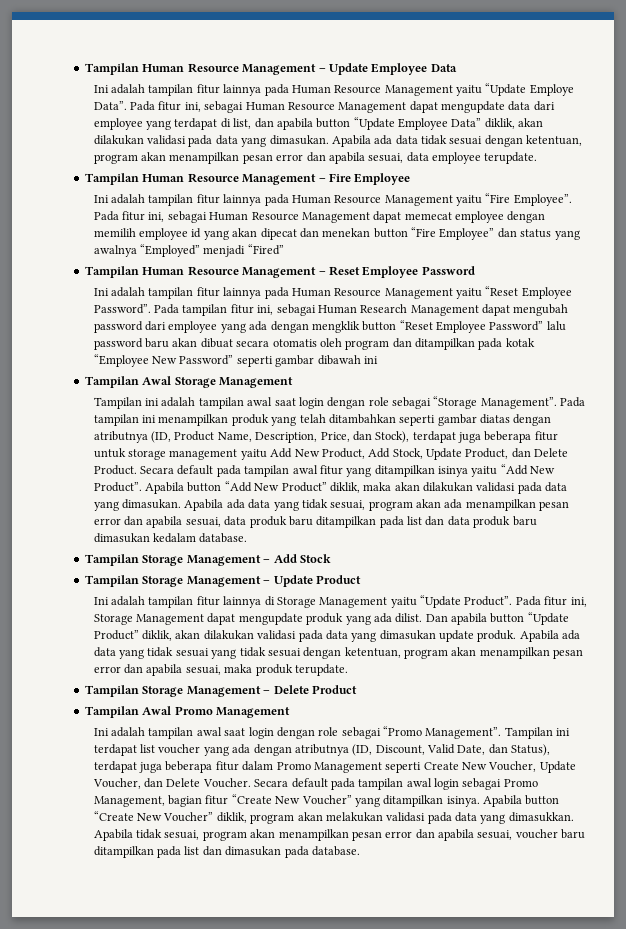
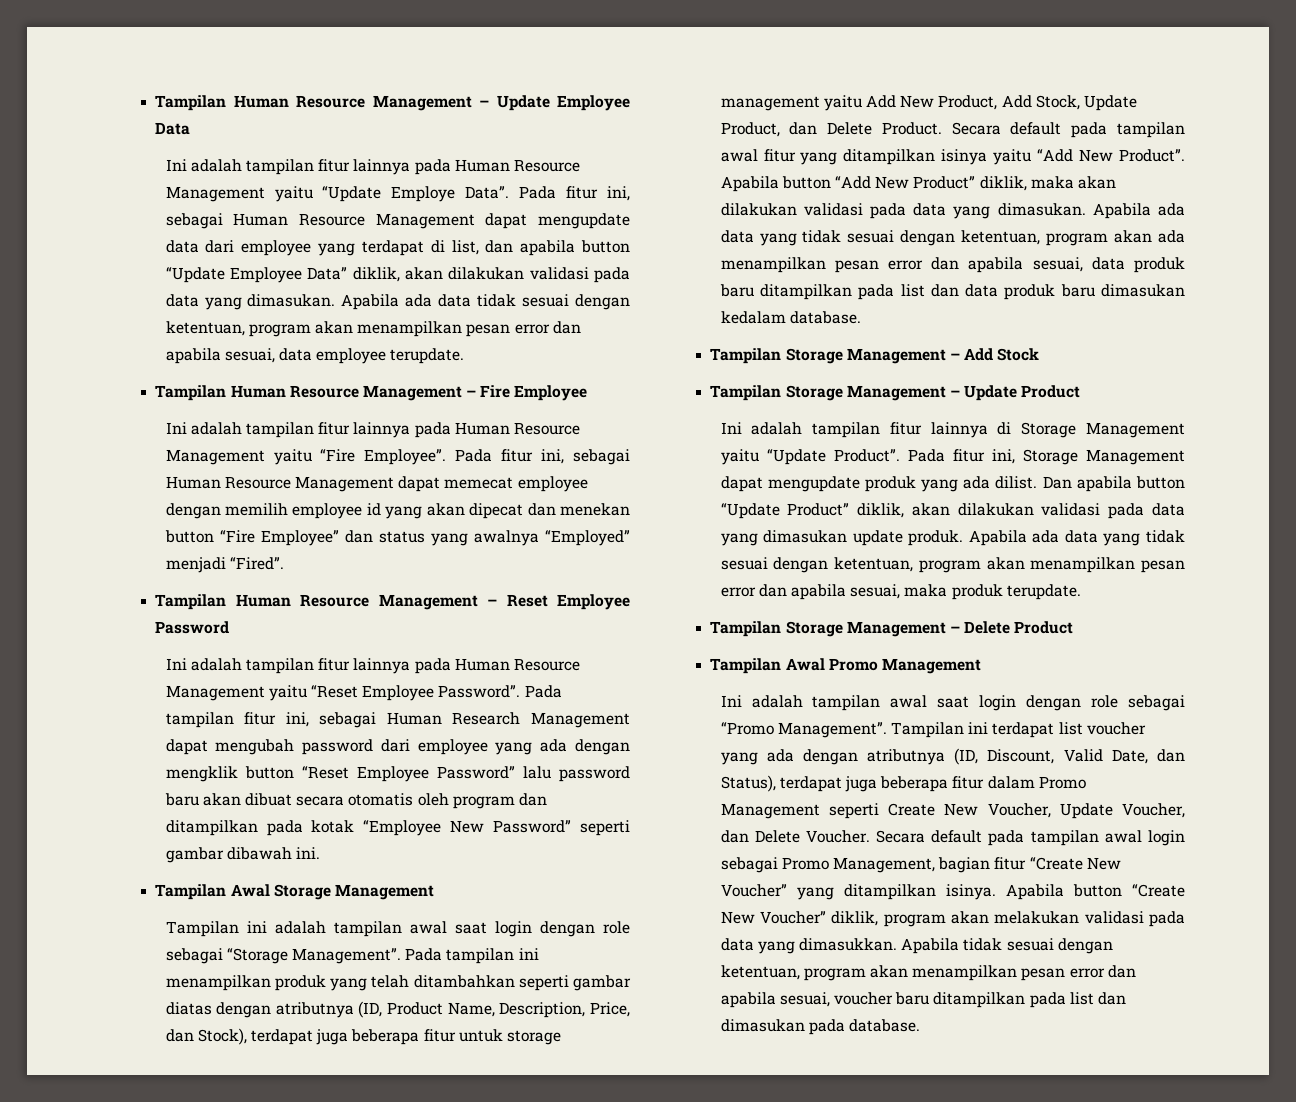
[247,244,284,255] “Fired” -> [229,557,284,570] “Fired”.
[363,356,378,364] ini -> [295,847,320,859] ini.
[330,500,366,510] sesuai, -> [847,230,1041,246] sesuai dengan ketentuan,
[211,647,301,659] yang tidak sesuai -> (768, 563) none
[164,830,200,840] sesuai, -> [1006,938,1113,954] [720,965,800,980] sesuai dengan ketentuan,

